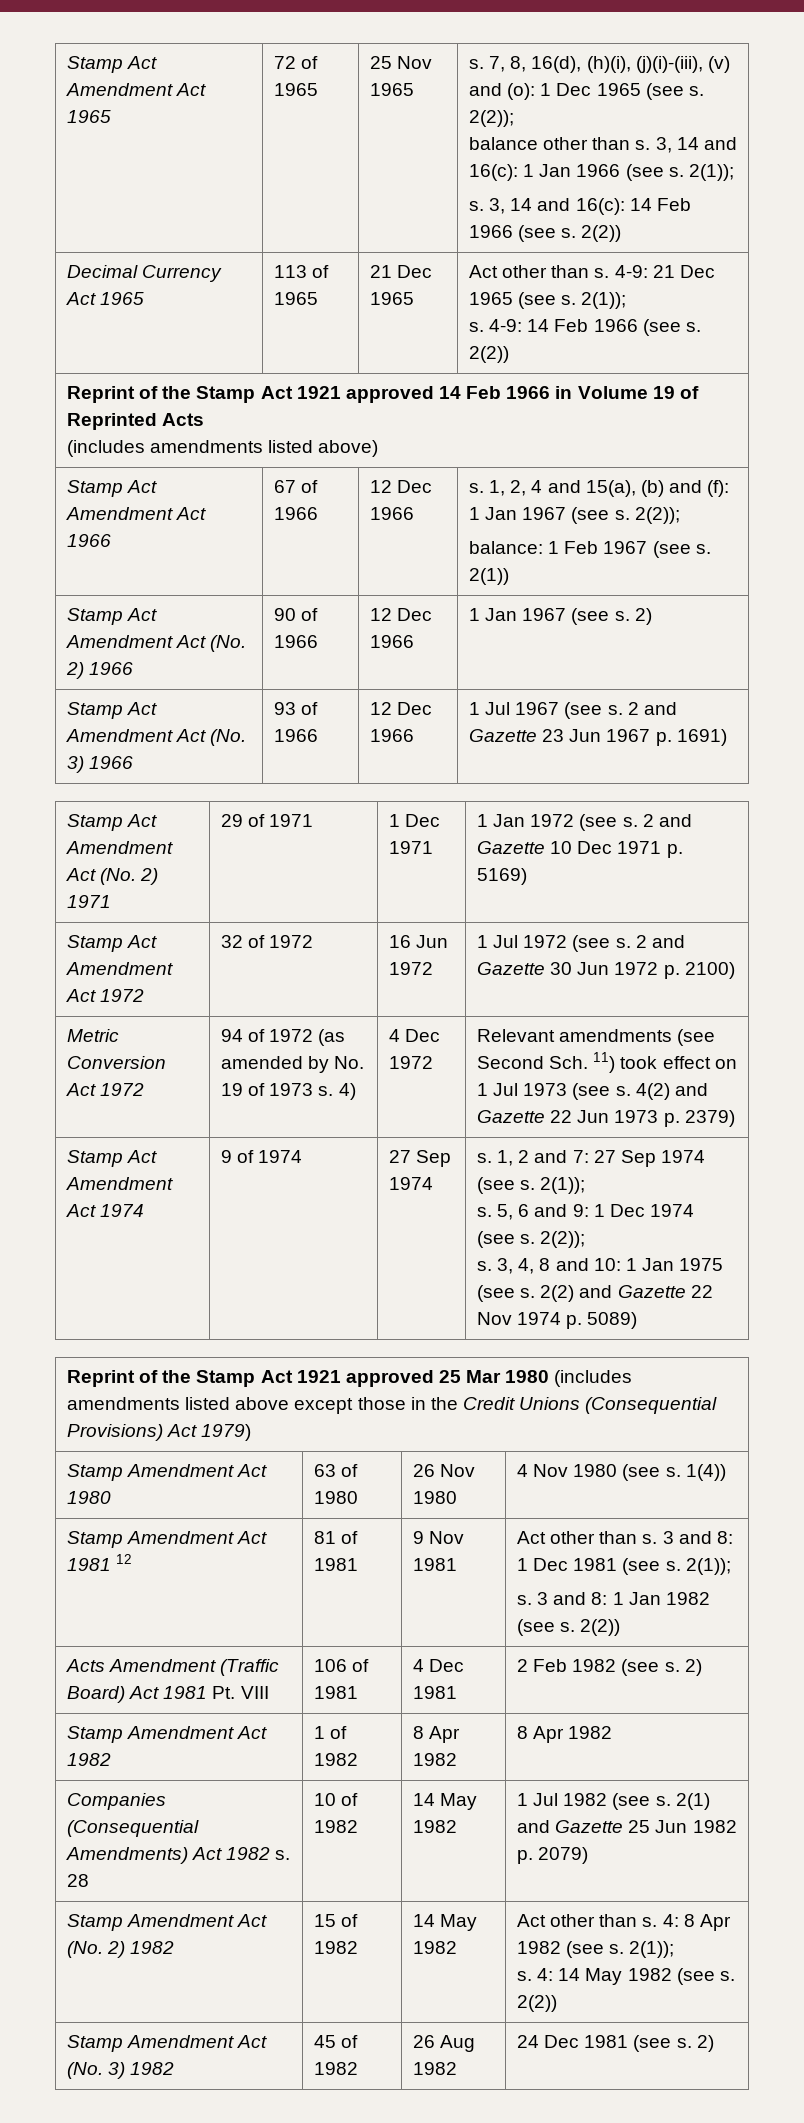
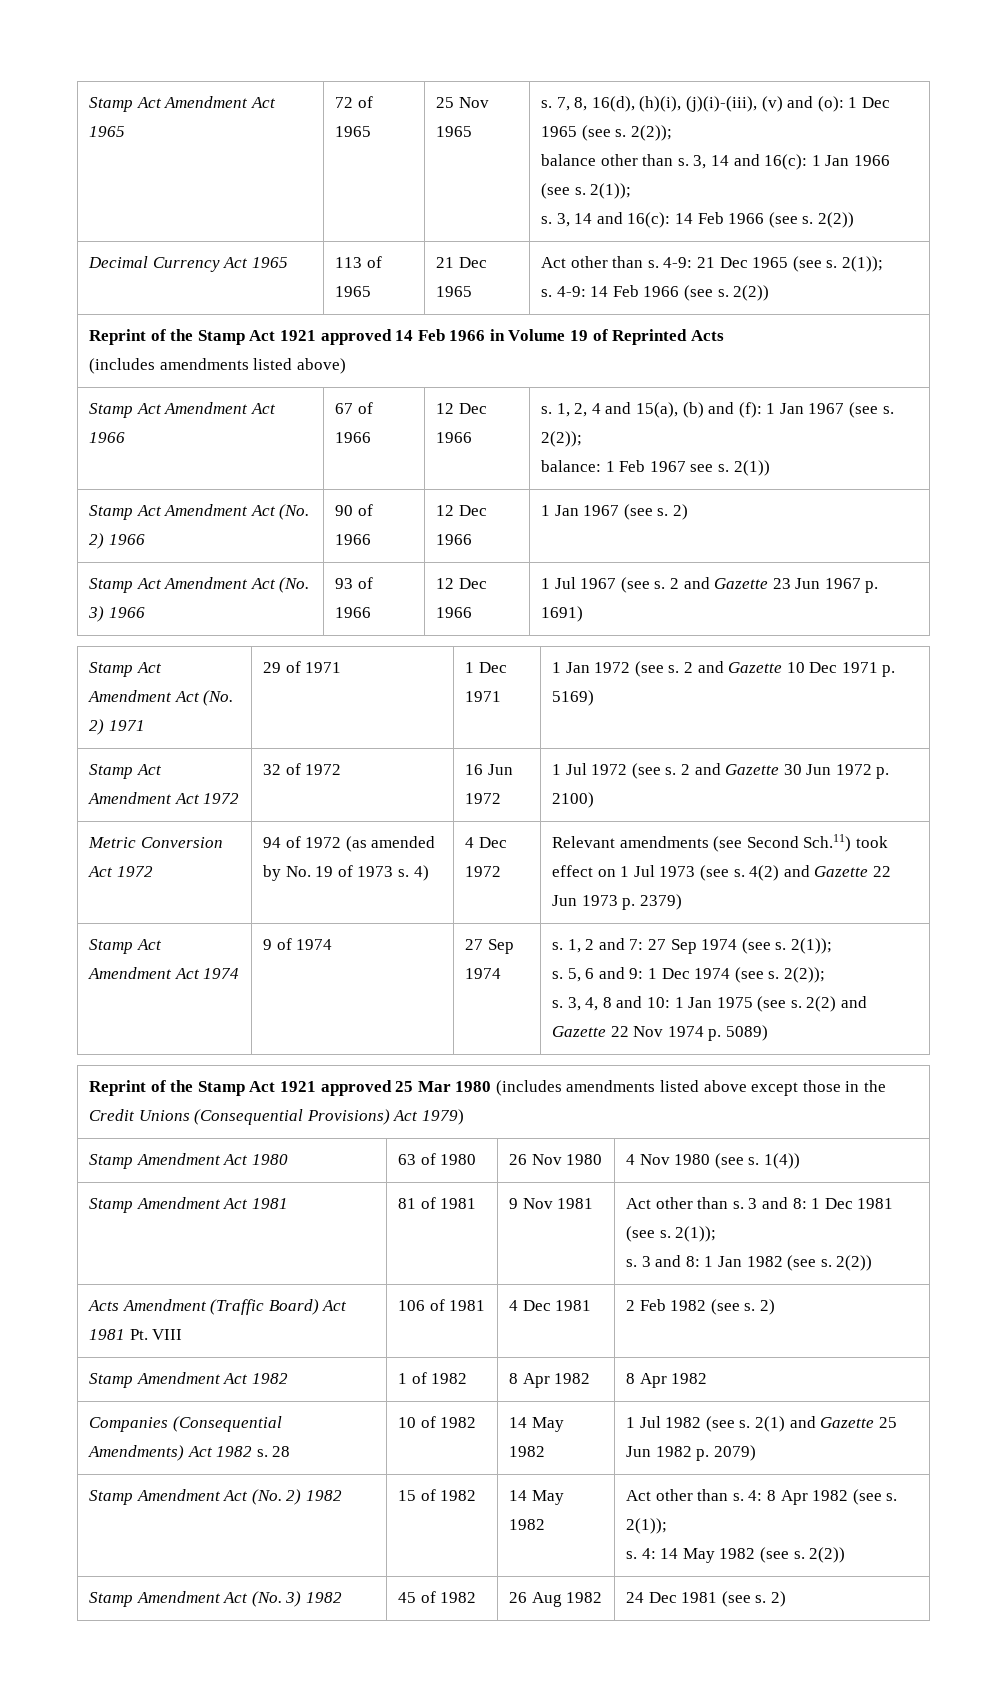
[652,541,691,558] (see -> [690,464,714,472] see
[549,1052,616,1073] Sch. 11) -> [803,834,852,852] Sch.11)
[116,1554,133,1564] 12 -> (288, 1203) none

